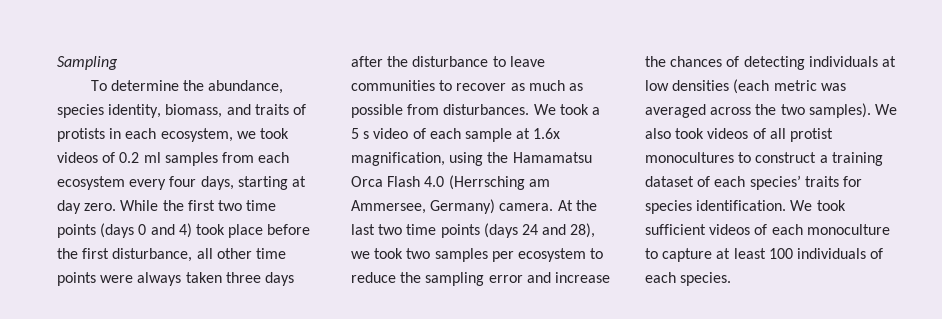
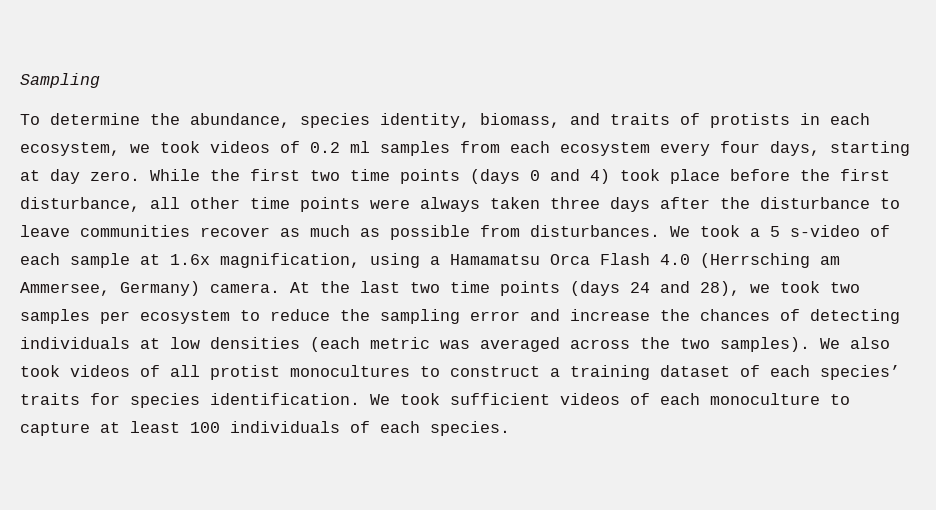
[439,80,453,91] to -> (190, 231) none
[363,128,409,139] s video -> [790,225,860,237] s-video
[487,152,509,163] the -> [430,256,440,265] a

